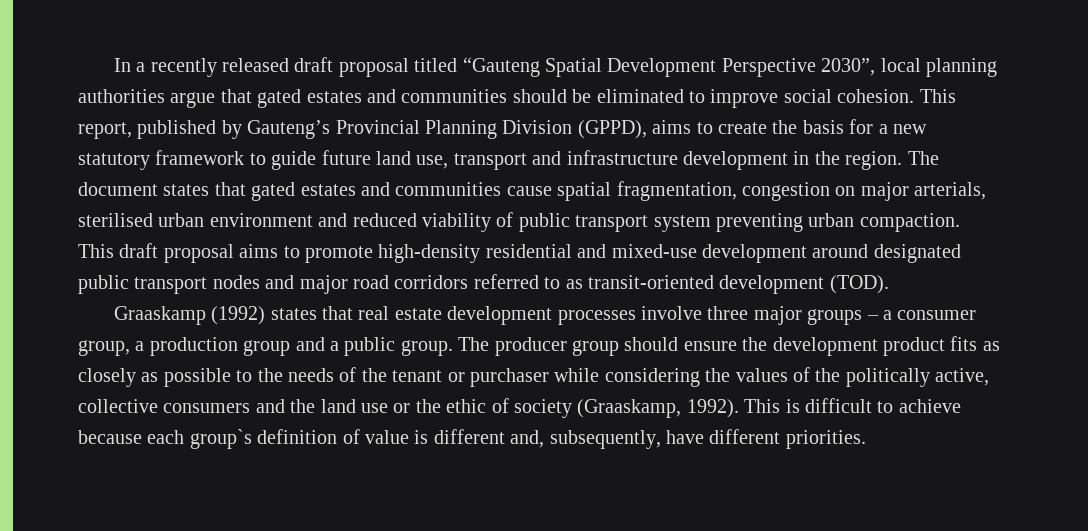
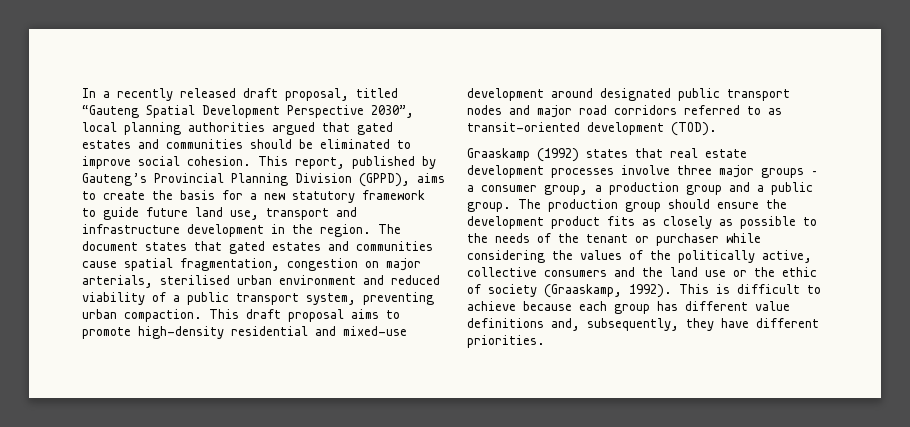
[338,58,409,77] proposal -> [285,88,349,101] proposal,
[170,92,216,108] argue -> [272,122,315,135] argued
[518,213,711,232] public transport system -> [173,292,356,305] a public transport system,
[494,337,567,356] producer -> [548,199,618,212] production
[189,429,505,449] group`s definition of value is different -> [614,301,790,314] [467,318,544,328] group has different value definitions
(661, 439) none -> [686,318,714,331] they

